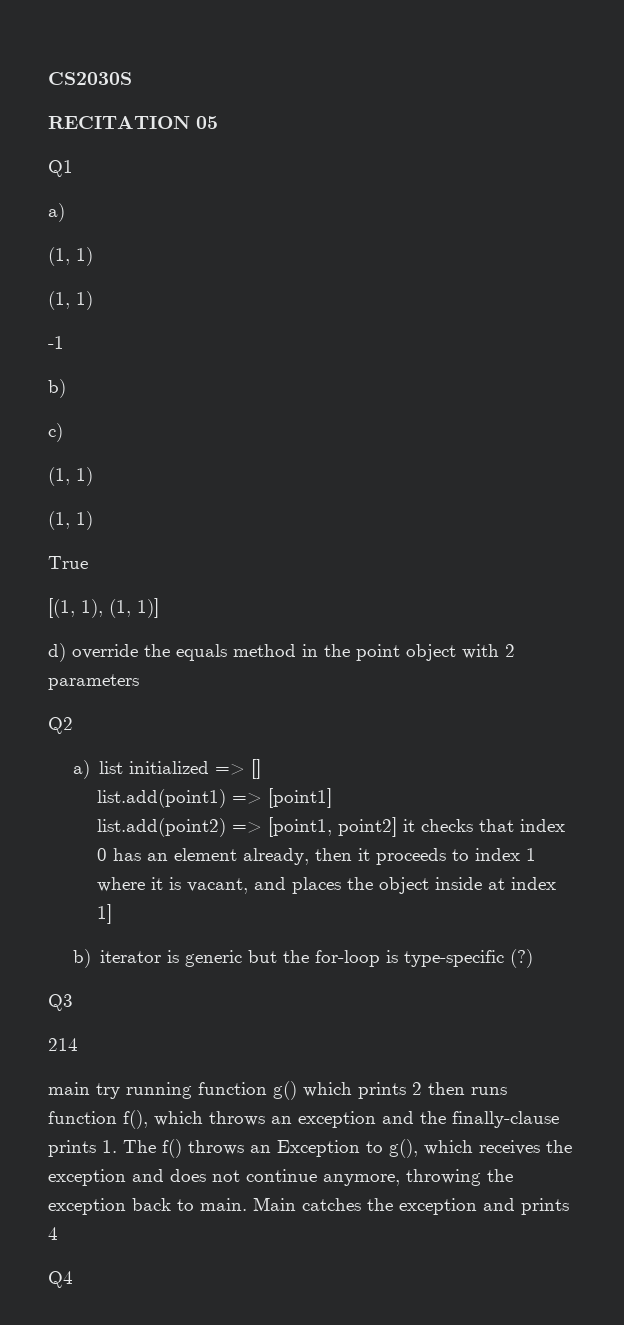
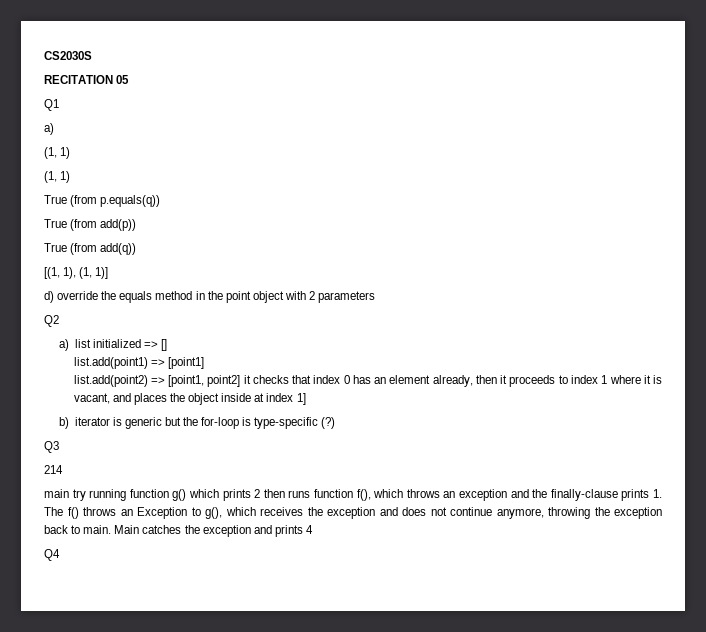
[48,336,64,349] [48,379,66,398] [48,423,63,442] [48,467,93,486] [48,511,93,530] [48,556,88,569] -1 // b) // c) // (1, 1) // (1, 1) // True -> [44,195,161,207] [44,219,137,231] [44,243,137,255] True (from p.equals(q)) // True (from add(p)) // True (from add(q))

